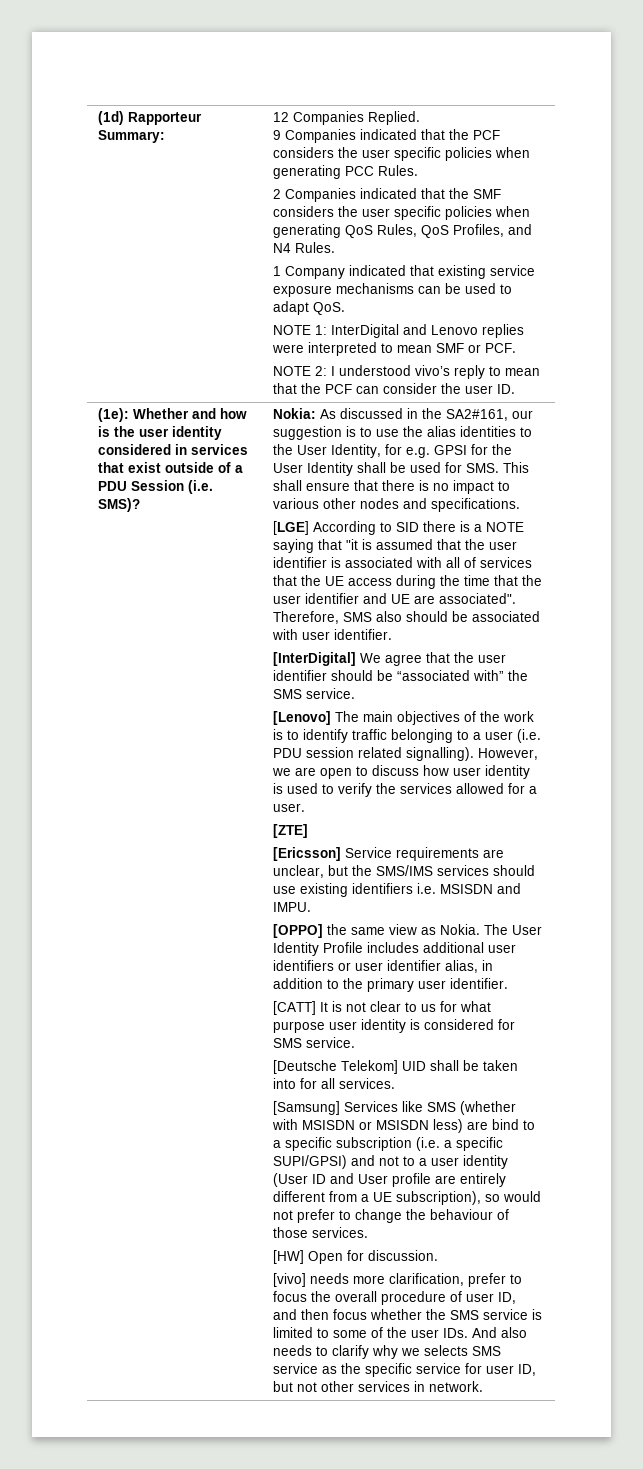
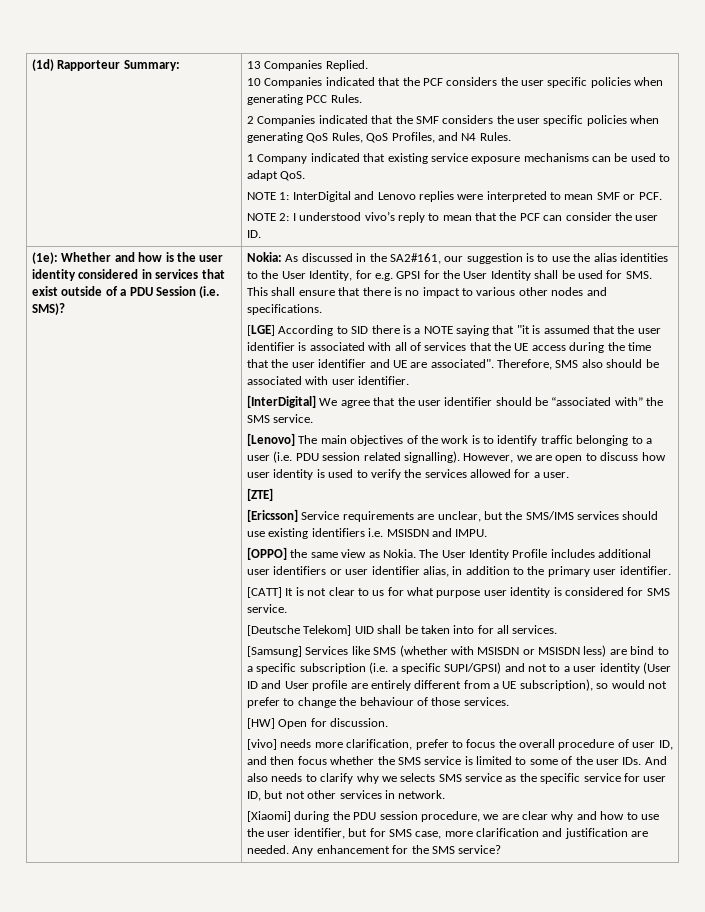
[273,112,290,122] 12 -> [247,61,262,69] 13
[273,130,282,140] 9 -> [247,78,262,86] 10
(484, 1386) none -> [247,811,659,822] [247,828,649,839] [247,845,502,856] // [Xiaomi] during the PDU session procedure, we are clear why and how to use the user identifier, but for SMS case, more clarification and justification are needed. Any enhancement for the SMS service?

